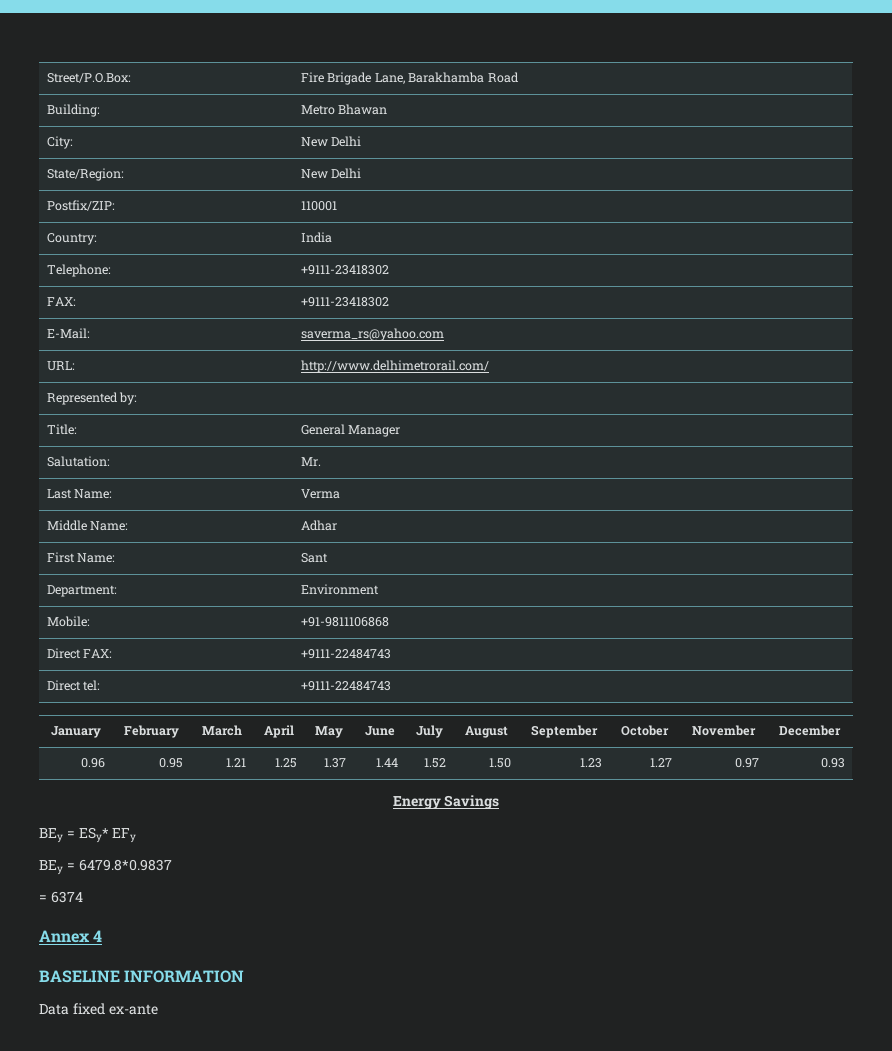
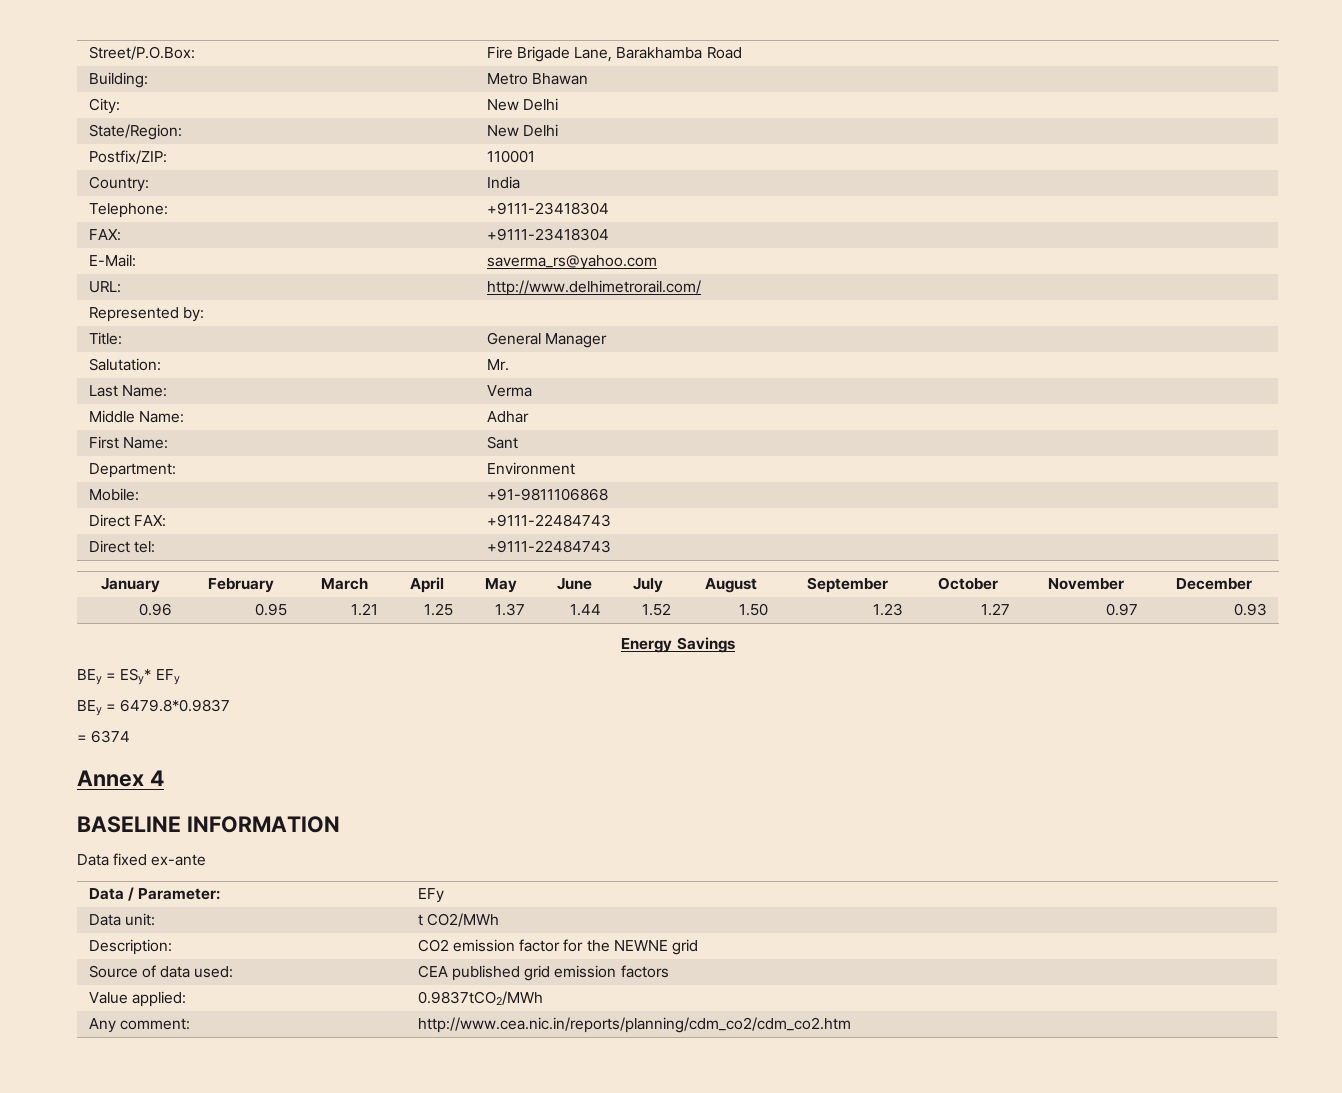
[301,265,390,275] [47,297,77,306] [301,297,390,307] +9111-23418302 // FAX: | +9111-23418302 -> [486,202,609,215] [88,229,121,241] [486,228,609,241] +9111-23418304 // FAX: | +9111-23418304
(158, 1009) none -> [88,887,221,901] [417,888,444,903] [88,913,156,926] [417,913,500,927] [88,939,172,955] [417,939,699,955] [88,965,234,978] [417,965,669,981] [88,991,187,1007] [417,991,543,1005] [88,1018,191,1033] [417,1017,851,1033] // Data / Parameter: | EFy // Data unit: | t CO2/MWh // Description: | CO2 emission factor for the NEWNE grid // Source of data used: | CEA published grid emission factors // Value applied: | 0.9837tCO2/MWh // Any comment: | http://www.cea.nic.in/reports/planning/cdm_co2/cdm_co2.htm

